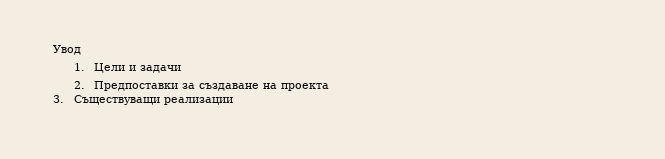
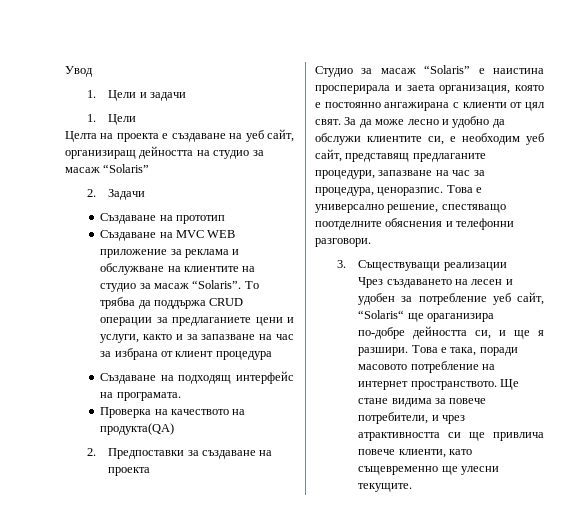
(182, 69) none -> [86,114,137,125] [65,129,294,142] [65,146,264,159] [65,164,150,173] [86,189,146,200] [100,213,226,224] [100,230,236,241] [100,249,240,258] [100,263,256,275] [100,280,259,292] [100,297,244,309] [100,317,294,326] [100,334,294,343] [100,348,272,360] [100,371,294,384] [100,392,181,401] [100,407,246,418] [100,423,175,435] // 1. Цели // Целта на проекта е създаване на уеб сайт, организиращ дейността на студио за масаж “Solaris” // 2. Задачи // Създаване на прототип // Създаване на MVC WEB приложение за реклама и обслужване на клиентите на студио за масаж “Solaris”. То трябва да поддържа CRUD операции за предлаганиете цени и услуги, както и за запазване на час за избрана от клиент процедура // Създаване на подходящ интерфейс на програмата. // Проверка на качеството на продукта(QA)
[53,95,233,105] 3. Съществуващи реализации -> [315,65,544,77] [315,85,544,94] [315,102,544,111] [315,116,505,128] [315,133,544,145] [315,149,486,162] [315,170,485,179] [315,185,483,196] [315,204,506,213] [315,218,515,230] [315,238,371,247] [336,260,507,271] [358,277,513,288] [358,292,544,305] [358,310,494,322] [358,326,544,339] [358,345,518,356] [358,361,495,373] [358,379,519,390] [358,398,487,407] [358,412,465,424] [358,432,544,441] [358,449,472,458] [358,466,499,475] [358,483,413,492] Студио за масаж “Solaris” е наистина просперирала и заета организация, която е постоянно ангажирана с клиенти от цял свят. За да може лесно и удобно да обслужи клиентите си, е необходим уеб сайт, представящ предлаганите процедури, запазване на час за процедура, ценоразпис. Това е универсално решение, спестяващо поотделните обяснения и телефонни разговори. // 3. Съществуващи реализации // Чрез създаването на лесен и удобен за потребление уеб сайт, “Solaris“ ще ораганизира по-добре дейността си, и ще я разшири. Това е така, поради масовото потребление на интернет пространството. Ще стане видима за повече потребители, и чрез атрактивността си ще привлича повече клиенти, като същевременно ще улесни текущите.

